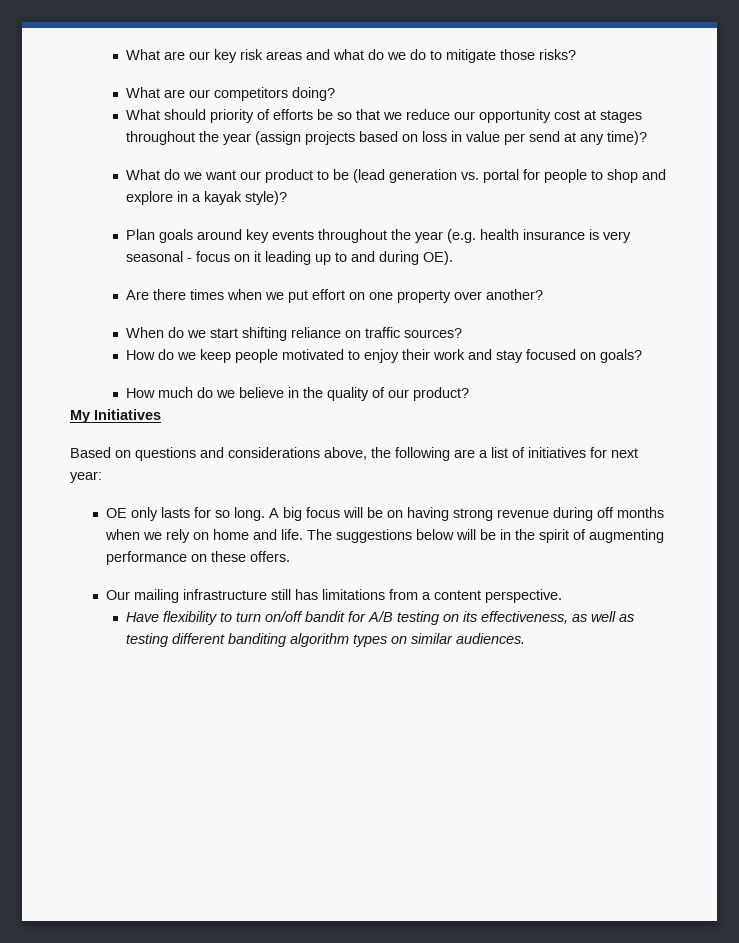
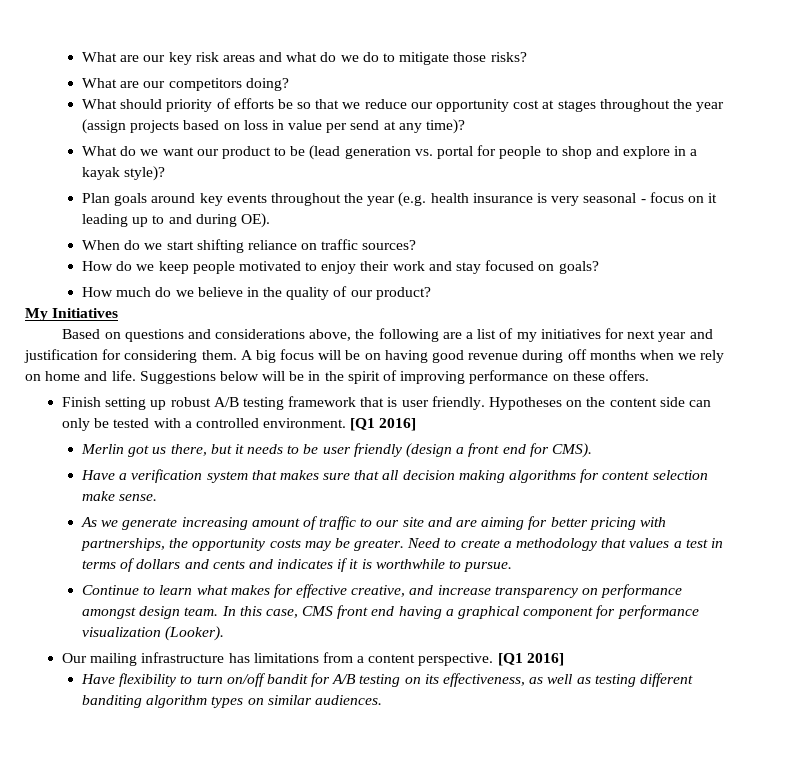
[125,289,543,303] // Are there times when we put effort on one property over another? -> (270, 220) none
(525, 452) none -> [516,332,537,342] my
[70,471,102,483] [105,507,265,521] year: // OE only lasts for so long. -> [658,329,713,342] [24,349,237,363] year and justification for considering them.
[452,508,493,521] strong -> [432,350,465,363] good
[306,529,412,543] The suggestions -> [139,371,216,384] Suggestions
[588,529,664,543] augmenting -> [400,371,466,384] improving
(290, 556) none -> [61,396,711,410] [61,418,417,431] [80,443,592,458] [80,469,708,483] [81,491,158,501] [80,516,666,530] [80,538,723,551] [81,558,513,572] [81,584,683,598] [81,605,699,619] [81,626,225,641] // Finish setting up robust A/B testing framework that is user friendly. Hypotheses on the content side can only be tested with a controlled environment. [Q1 2016] // Merlin got us there, but it needs to be user friendly (design a front end for CMS). // Have a verification system that makes sure that all decision making algorithms for content selection make sense. // As we generate increasing amount of traffic to our site and are aiming for better pricing with partnerships, the opportunity costs may be greater. Need to create a methodology that values a test in terms of dollars and cents and indicates if it is worthwhile to pursue. // Continue to learn what makes for effective creative, and increase transparency on performance amongst design team. In this case, CMS front end having a graphical component for performance visualization (Looker).
[270,589,291,600] still -> (225, 657) none
(562, 596) none -> [497,653,564,666] [Q1 2016]

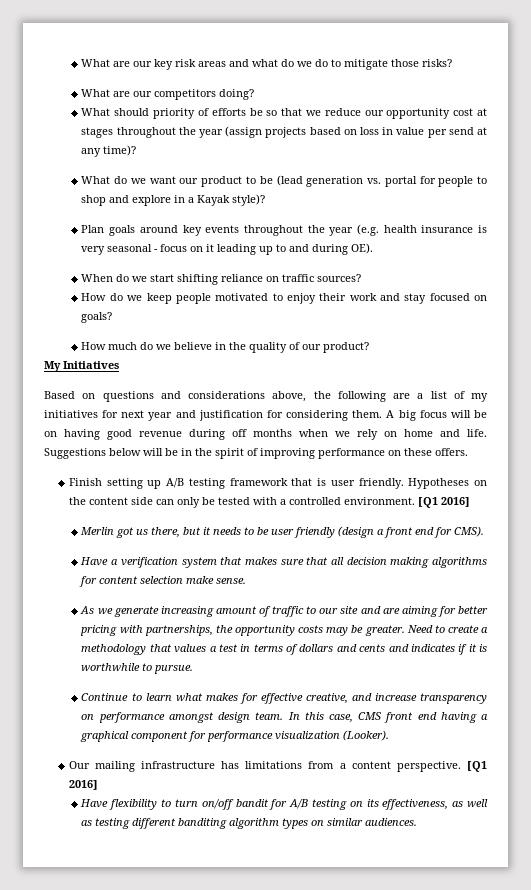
[81,167,120,180] kayak -> [197,195,231,206] Kayak
[170,397,211,407] robust -> (162, 484) none

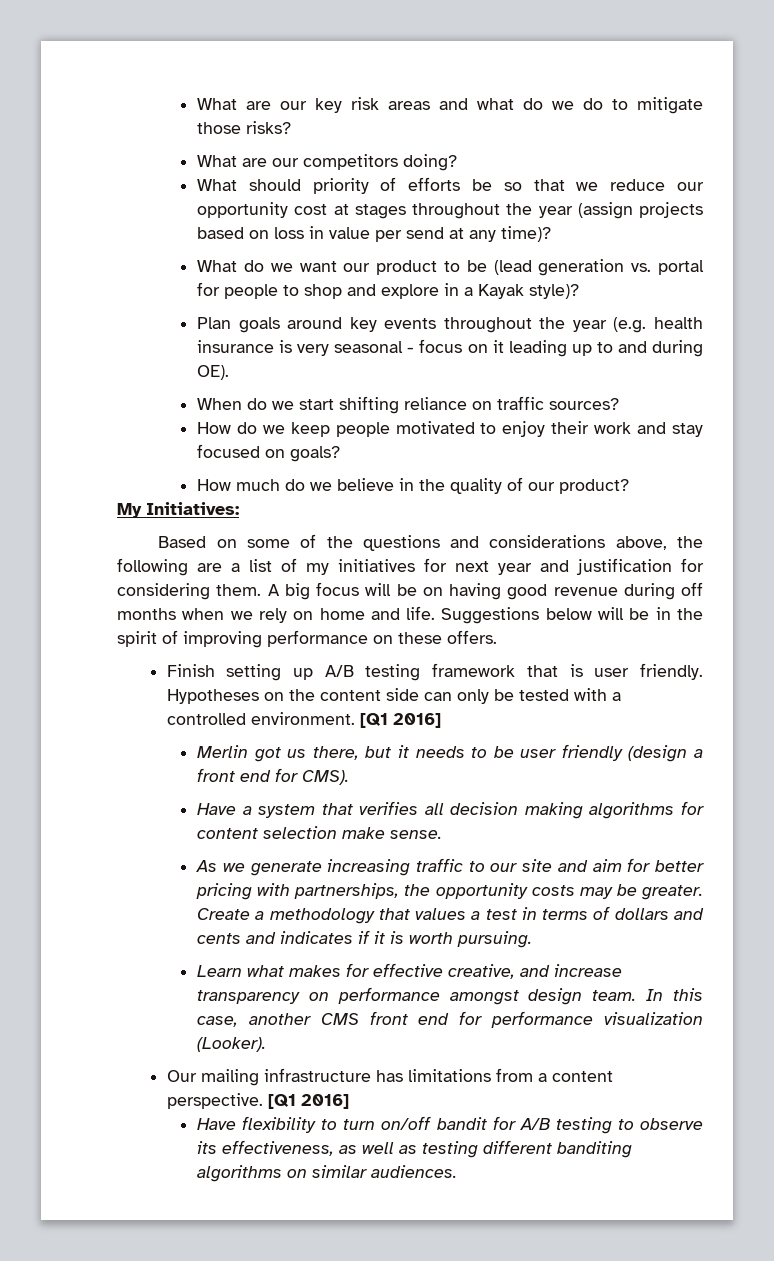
[63,361,119,369] Initiatives -> [146,502,239,515] Initiatives:
(96, 396) none -> [246,534,353,548] some of the
[120,557,178,568] verification -> (252, 810) none
[244,557,329,565] makes sure that -> [359,801,419,815] verifies
[215,606,272,617] amount of -> (411, 867) none
[382,606,438,617] are aiming -> [592,859,622,872] aim
[406,625,479,633] Need to create -> [197,908,251,920] Create
[81,663,194,674] [81,693,172,701] worthwhile to pursue. // Continue to learn -> [409,931,533,948] [197,965,243,977] worth pursuing. // Learn
(353, 718) none -> [248,1013,311,1025] another
[440,712,489,723] [80,731,189,742] having a graphical component -> (450, 1019) none
[349,801,363,807] on -> [617,1118,704,1130] to observe
[229,818,309,829] algorithm types -> [197,1165,283,1182] algorithms

